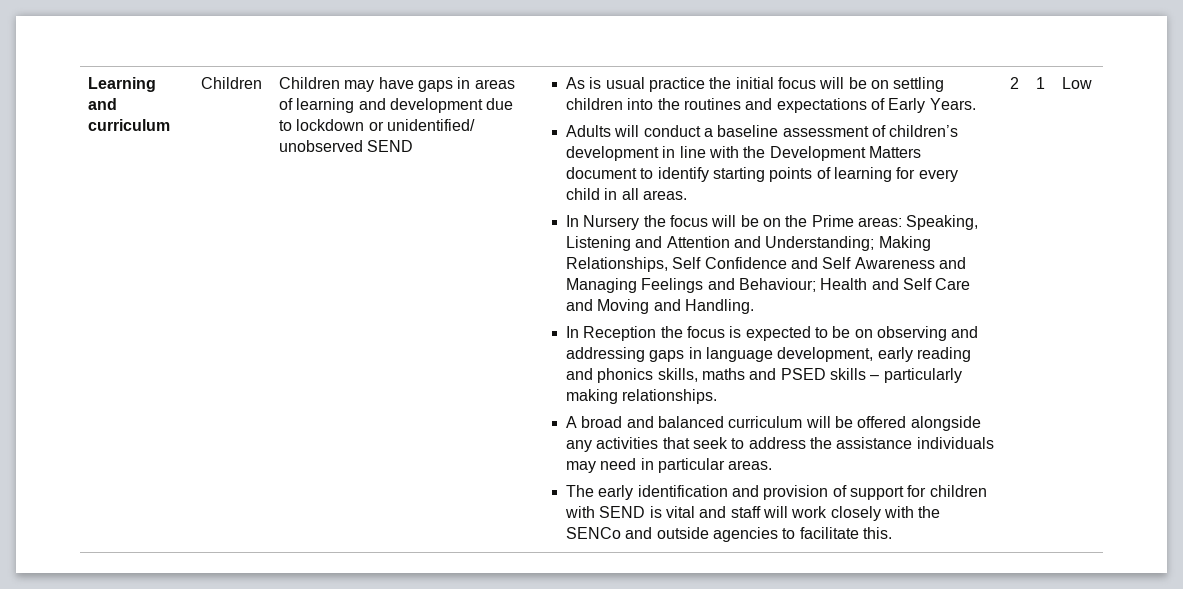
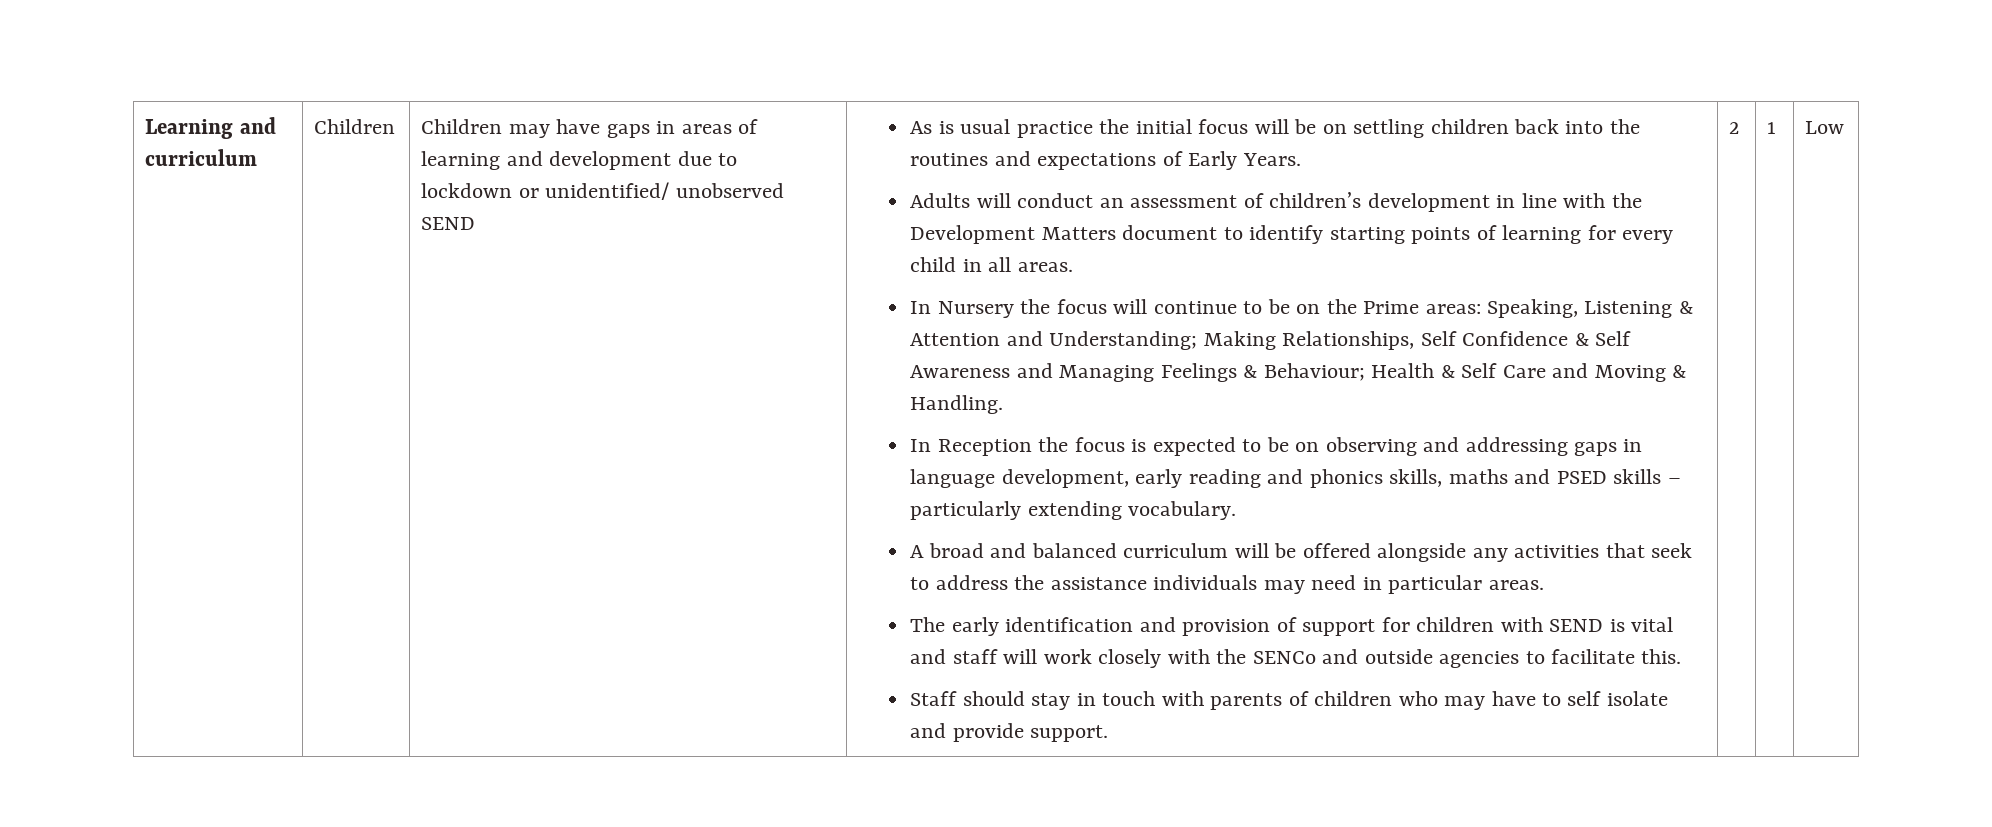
(623, 104) none -> [1514,119,1560,134] back
[703,125,779,137] a baseline -> [1099,198,1124,208] an
(737, 221) none -> [1153,301,1263,314] continue to
[635,236,663,248] and -> [1678,301,1693,314] &
[790,257,818,269] and -> [1574,333,1589,346] &
[707,278,735,290] and -> [1243,365,1258,378] &
[871,278,899,290] and -> [1440,365,1455,378] &
[653,299,681,311] and -> [1672,365,1687,378] &
[565,389,718,404] making relationships. -> [1027,501,1237,520] extending vocabulary.
(892, 533) none -> [910,691,1668,710] [910,723,1109,742] // Staff should stay in touch with parents of children who may have to self isolate and provide support.

